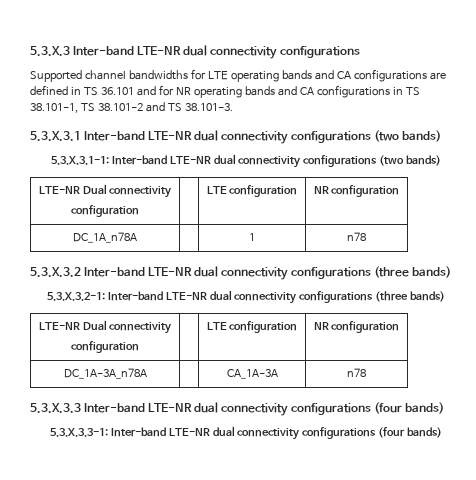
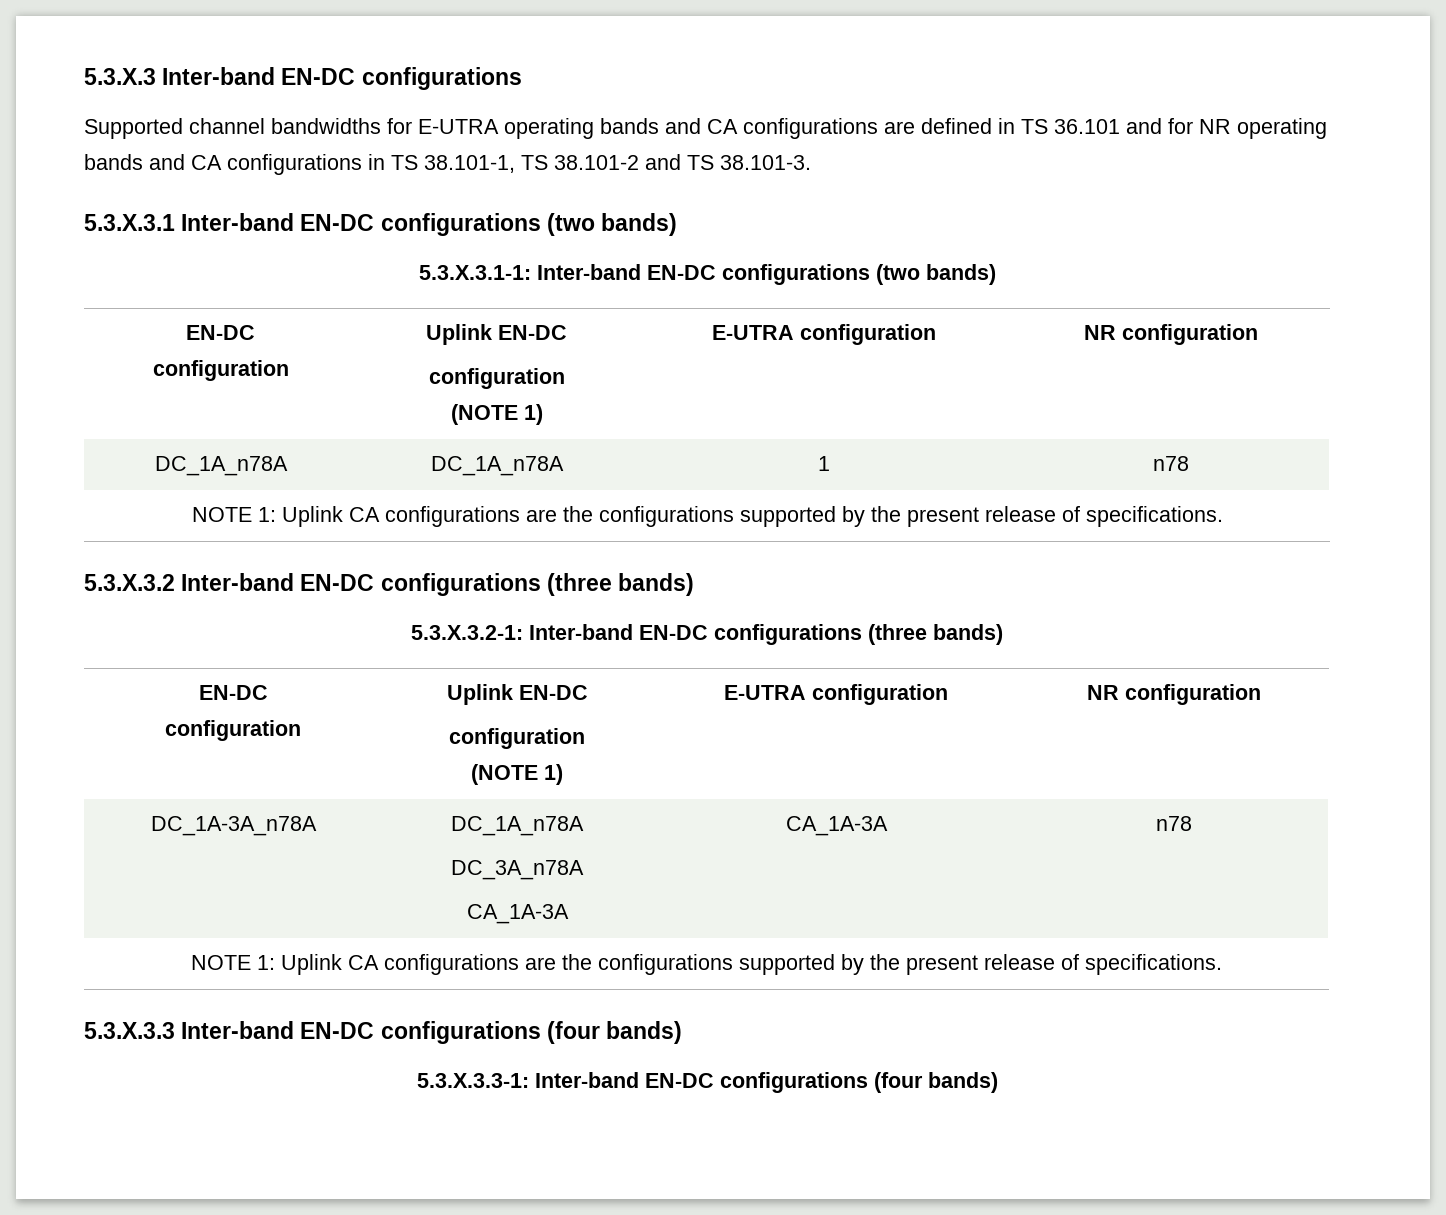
[137,45,278,59] LTE-NR dual connectivity -> [281,68,356,85] EN-DC
[207,71,228,80] LTE -> [418,119,499,134] E-UTRA
[148,130,289,144] LTE-NR dual connectivity -> [300,214,375,231] EN-DC
[169,154,442,168] [38,184,172,198] [71,205,139,217] [206,186,227,194] LTE-NR dual connectivity configurations (two bands) // LTE-NR Dual connectivity // configuration | | LTE -> [646,264,996,285] [186,325,255,340] [152,360,289,381] [426,324,567,345] [428,368,565,389] [450,404,543,425] [711,325,794,340] EN-DC configurations (two bands) // EN-DC // configuration | Uplink EN-DC // configuration // (NOTE 1) | E-UTRA
(137, 237) none -> [430,456,564,476] DC_1A_n78A
(366, 236) none -> [191,506,1223,527] // NOTE 1: Uplink CA configurations are the configurations supported by the present release of specifications.
[148,266,289,280] LTE-NR dual connectivity -> [300,574,375,591] EN-DC
[165,290,446,304] [38,320,172,334] [71,341,139,353] [206,322,227,330] LTE-NR dual connectivity configurations (three bands) // LTE-NR Dual connectivity // configuration | | LTE -> [639,624,1003,645] [198,685,268,700] [165,720,301,741] [446,684,588,705] [449,728,585,749] [471,764,563,785] [723,685,806,700] EN-DC configurations (three bands) // EN-DC // configuration | Uplink EN-DC // configuration // (NOTE 1) | E-UTRA
(147, 373) none -> [451,816,584,836] [451,860,584,880] [466,904,569,924] DC_1A_n78A // DC_3A_n78A // CA_1A-3A
(366, 372) none -> [191,954,1222,975] // NOTE 1: Uplink CA configurations are the configurations supported by the present release of specifications.
[148,402,289,416] LTE-NR dual connectivity -> [300,1022,375,1039] EN-DC
[168,426,300,440] LTE-NR dual connectivity -> [644,1073,714,1088] EN-DC

